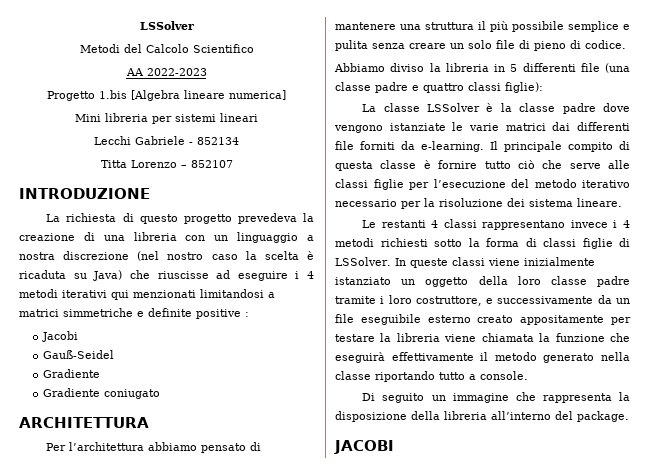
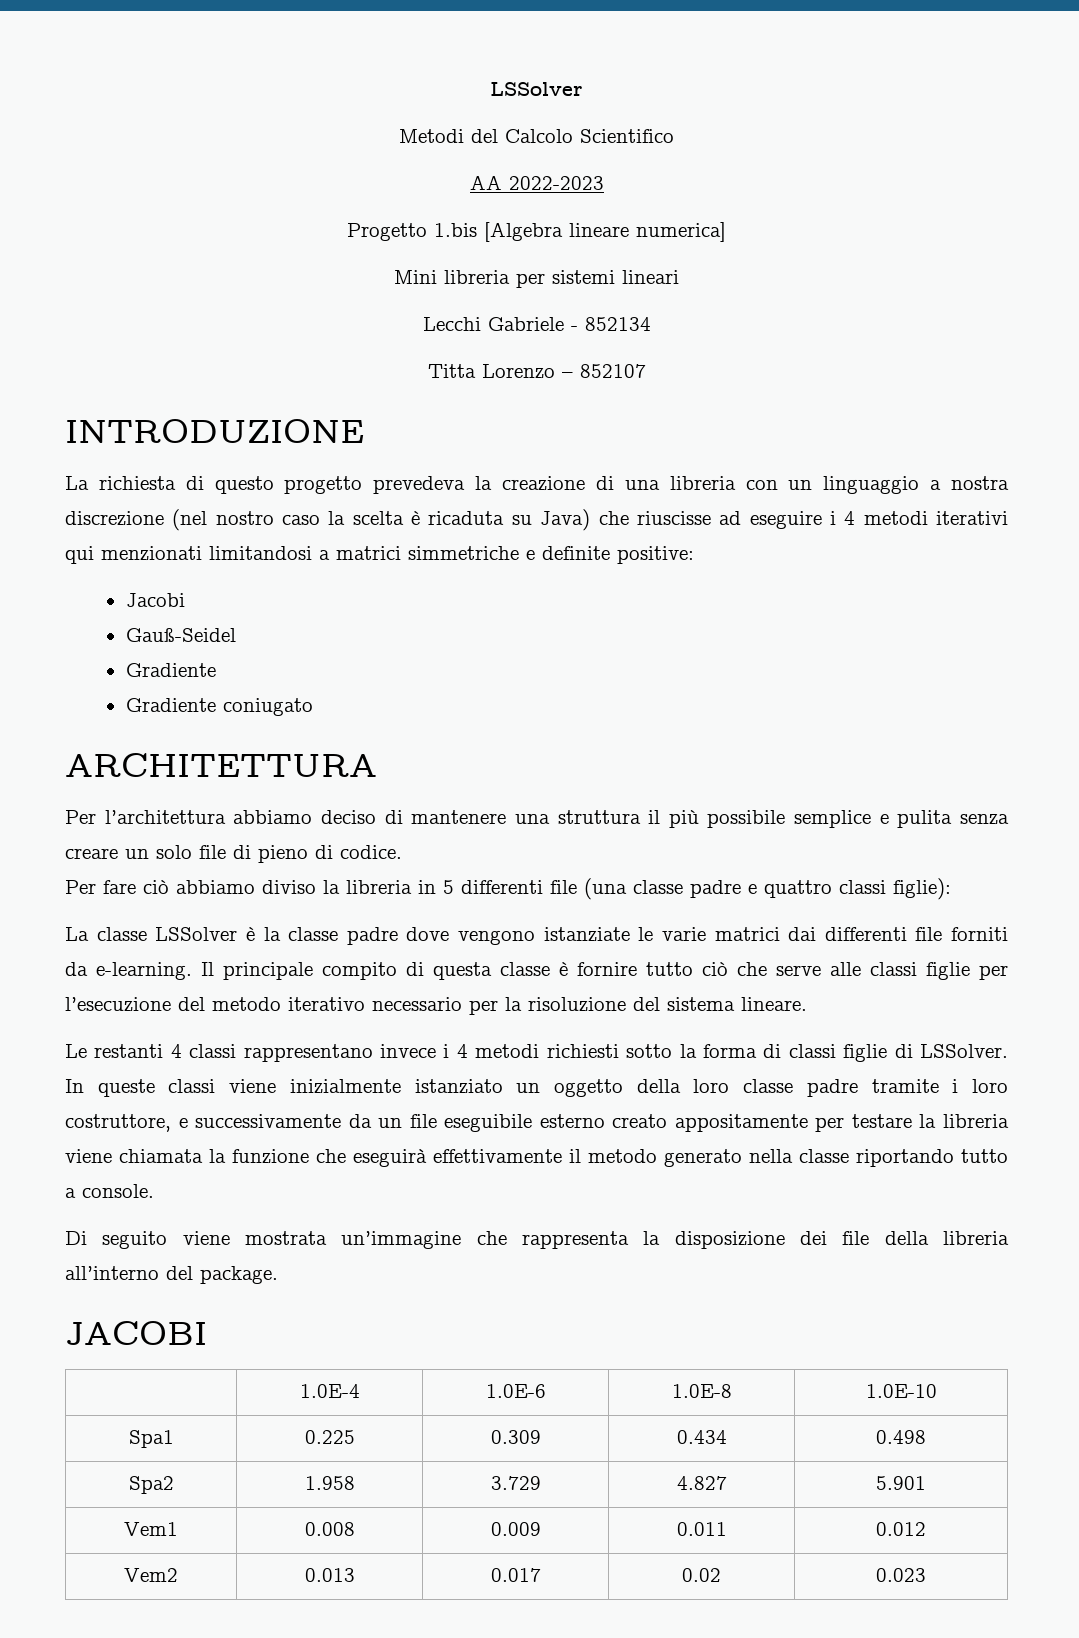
[196,309,249,319] positive : -> [617,546,694,564] positive:
[201,443,247,453] pensato -> [320,810,376,824] deciso
[334,63,385,72] Abbiamo -> [65,880,255,894] Per fare ciò abbiamo
[507,198,525,207] dei -> [633,997,660,1011] del
[431,393,509,403] un immagine -> [182,1231,462,1249] viene mostrata un’immagine
(407, 416) none -> [800,1231,870,1245] dei file
(394, 447) none -> [299,1384,360,1398] [485,1384,546,1398] [671,1384,732,1398] [865,1384,937,1398] [128,1430,174,1448] [304,1430,355,1444] [490,1430,541,1444] [676,1430,727,1444] [876,1430,926,1444] [128,1476,174,1494] [304,1476,355,1490] [490,1476,541,1490] [676,1476,727,1490] [876,1476,926,1490] [124,1522,178,1536] [304,1522,355,1536] [490,1522,541,1536] [676,1522,727,1536] [876,1522,926,1536] [124,1568,178,1582] [304,1568,355,1582] [490,1568,541,1582] [682,1568,721,1582] [876,1568,926,1582] // | 1.0E-4 | 1.0E-6 | 1.0E-8 | 1.0E-10 // Spa1 | 0.225 | 0.309 | 0.434 | 0.498 // Spa2 | 1.958 | 3.729 | 4.827 | 5.901 // Vem1 | 0.008 | 0.009 | 0.011 | 0.012 // Vem2 | 0.013 | 0.017 | 0.02 | 0.023

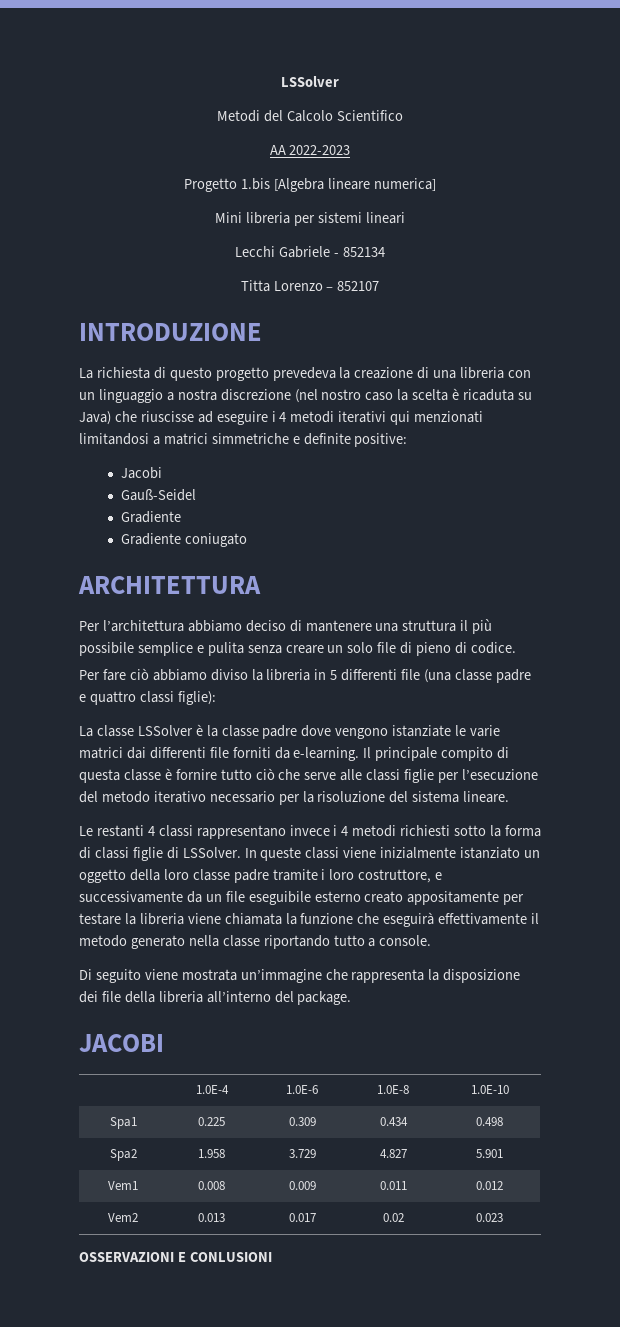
(926, 1575) none -> [79,1252,272,1262] // OSSERVAZIONI E CONLUSIONI

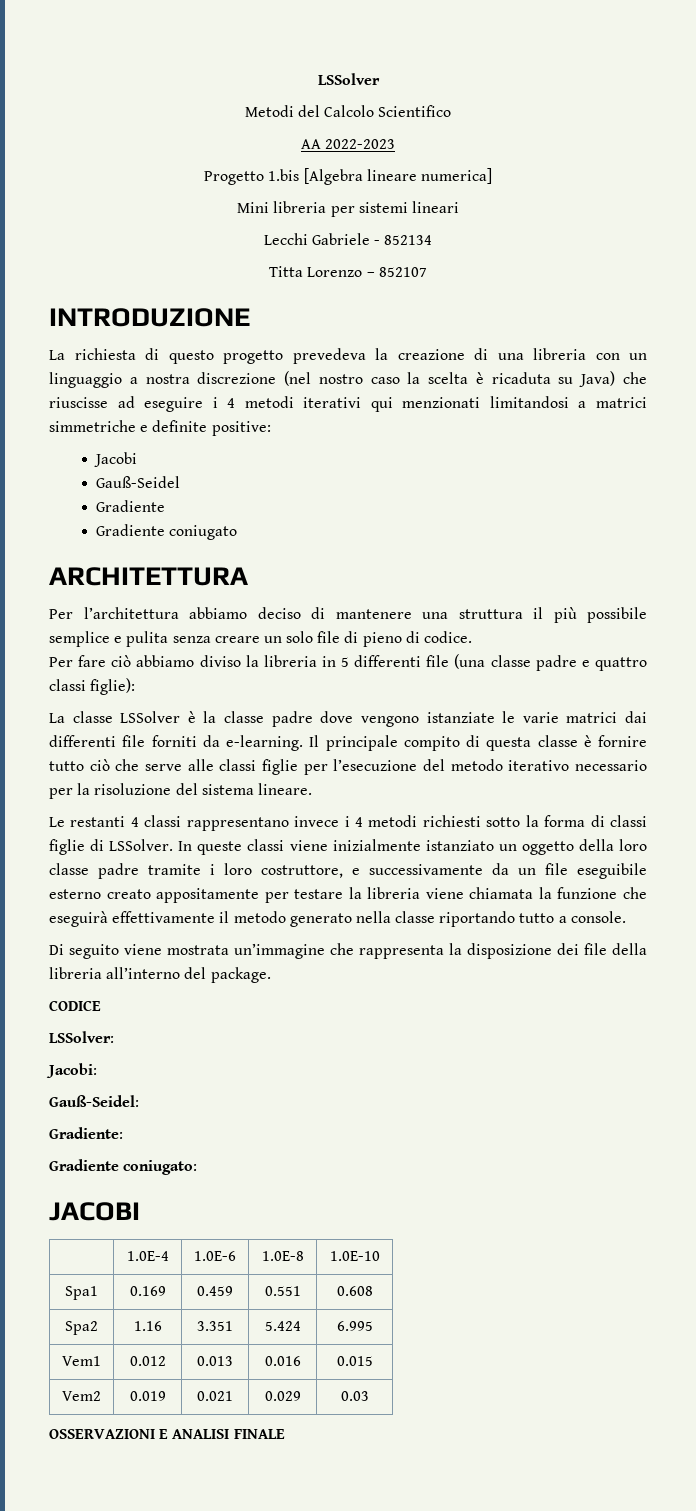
(352, 998) none -> [49,1000,101,1011] [49,1031,114,1043] [46,1063,97,1078] [49,1095,139,1107] [49,1127,123,1139] [49,1159,198,1175] // CODICE // LSSolver: // Jacobi: // Gauß-Seidel: // Gradiente: // Gradiente coniugato:
[198,1117,225,1126] [288,1117,316,1126] [379,1117,408,1126] [476,1117,503,1126] [109,1149,137,1161] [198,1149,225,1158] [288,1149,316,1158] [379,1149,407,1158] [476,1149,503,1158] [108,1181,138,1190] [198,1181,225,1190] [288,1181,316,1190] [379,1181,407,1190] [476,1181,503,1190] [108,1213,138,1222] [198,1213,225,1222] [288,1213,316,1222] [382,1213,404,1222] [476,1213,503,1222] 0.225 | 0.309 | 0.434 | 0.498 // Spa2 | 1.958 | 3.729 | 4.827 | 5.901 // Vem1 | 0.008 | 0.009 | 0.011 | 0.012 // Vem2 | 0.013 | 0.017 | 0.02 | 0.023 -> [129,1286,166,1296] [197,1286,233,1296] [264,1286,301,1296] [336,1286,373,1296] [65,1321,98,1335] [133,1321,162,1331] [197,1321,233,1331] [264,1321,301,1331] [336,1321,373,1331] [62,1356,101,1366] [129,1356,166,1366] [197,1356,233,1366] [264,1356,301,1366] [336,1356,373,1366] [62,1391,101,1401] [129,1391,166,1401] [197,1391,233,1401] [264,1391,301,1401] [340,1391,369,1401] 0.169 | 0.459 | 0.551 | 0.608 // Spa2 | 1.16 | 3.351 | 5.424 | 6.995 // Vem1 | 0.012 | 0.013 | 0.016 | 0.015 // Vem2 | 0.019 | 0.021 | 0.029 | 0.03
[189,1252,272,1262] CONLUSIONI -> [172,1429,285,1439] ANALISI FINALE

